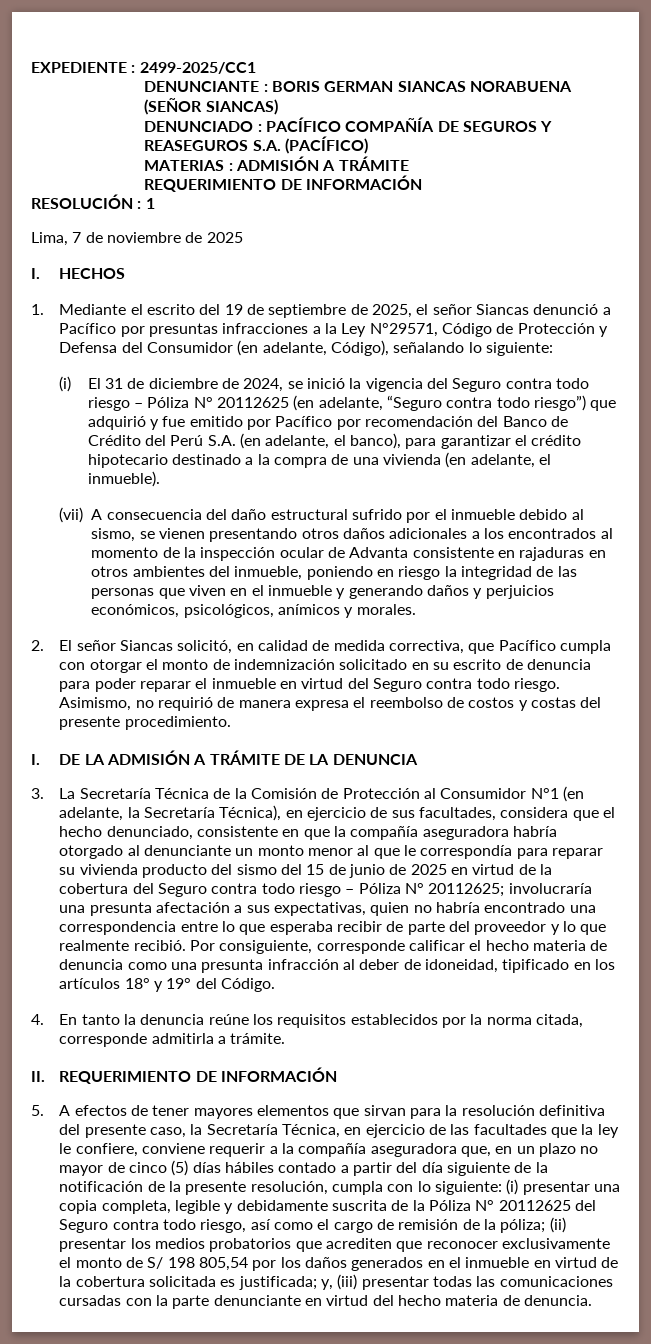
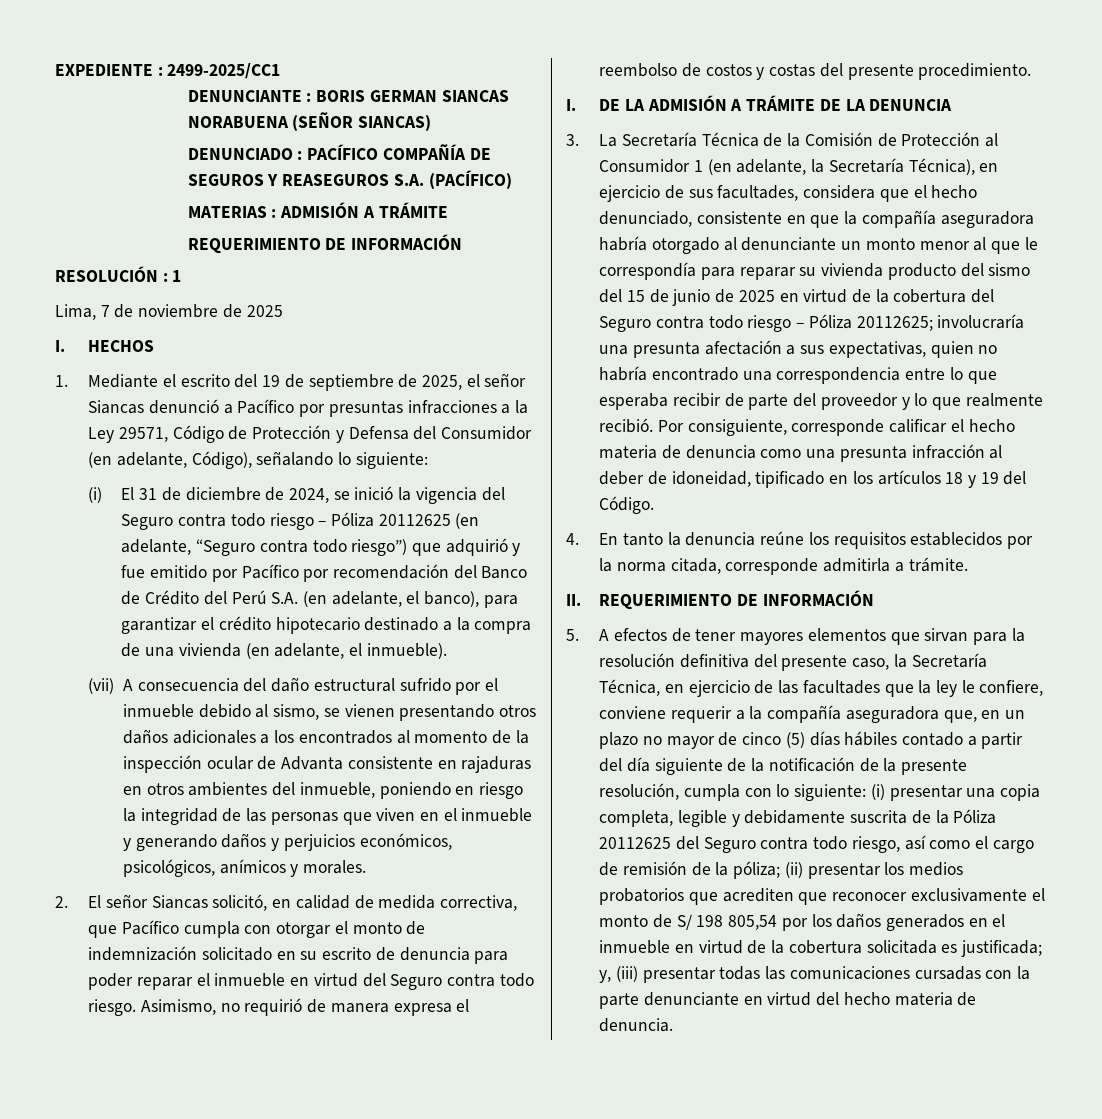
[369,323,438,337] N°29571, -> [118,427,168,442] 29571,
[193,397,213,408] N° -> (374, 519) none
[530,788,559,799] N°1 -> [693,160,703,172] 1
[404,883,424,894] N° -> (852, 321) none
[124,978,192,992] 18° y 19° -> [945,472,999,488] 18 y 19
[475,1200,495,1211] N° -> (997, 816) none

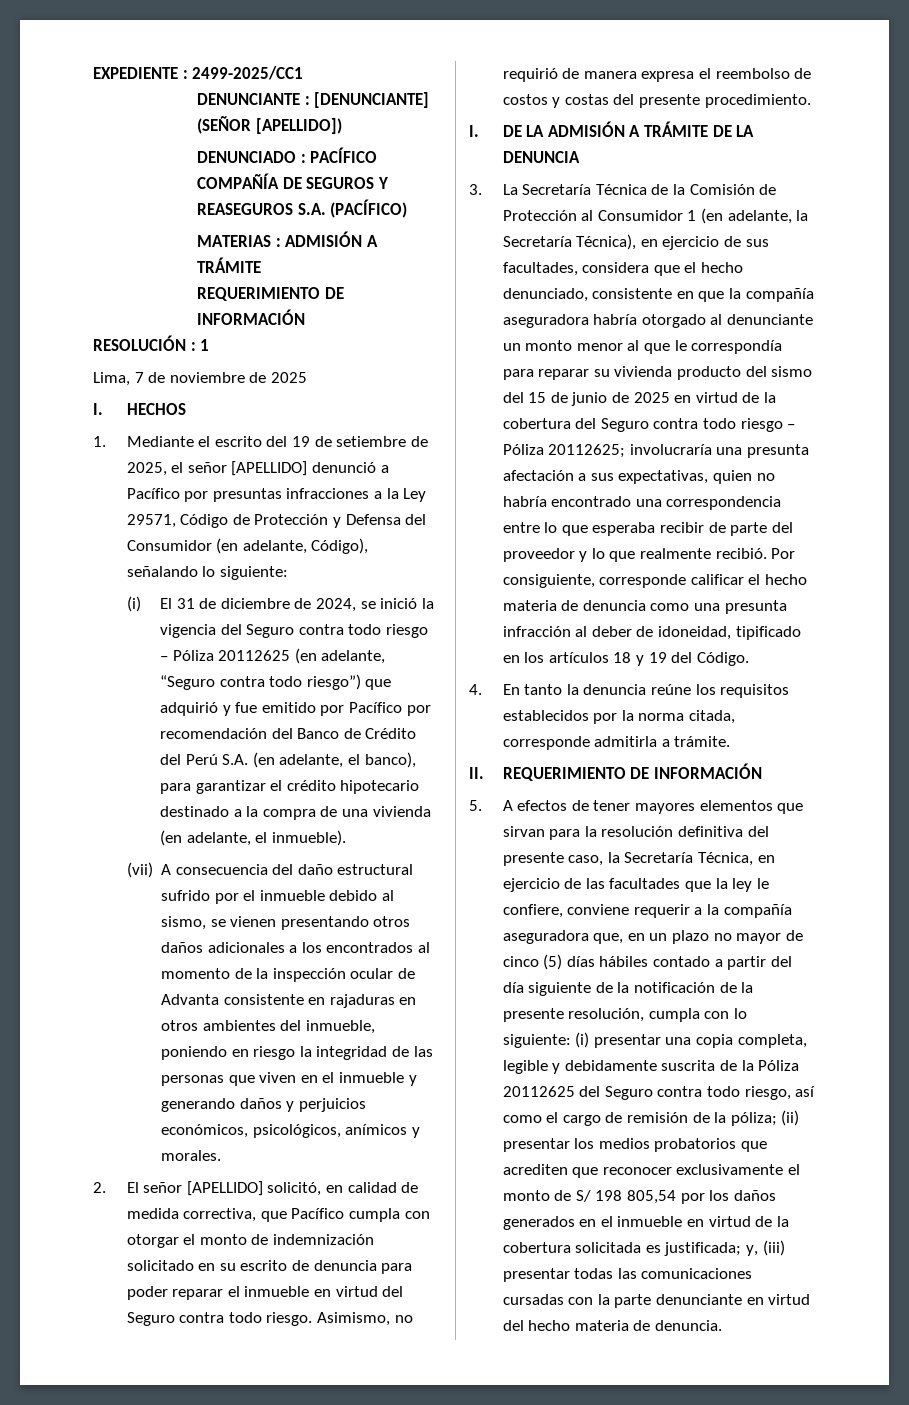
[316,90,509,102] [187,112,432,131] BORIS GERMAN SIANCAS NORABUENA (SEÑOR SIANCAS) -> [314,92,430,108] [197,116,342,134] [DENUNCIANTE] (SEÑOR [APELLIDO])
[308,374,394,391] septiembre -> [336,436,407,447] setiembre
[88,400,145,414] Siancas -> [231,461,308,476] [APELLIDO]
[151,895,208,909] Siancas -> [186,1181,263,1196] [APELLIDO]

